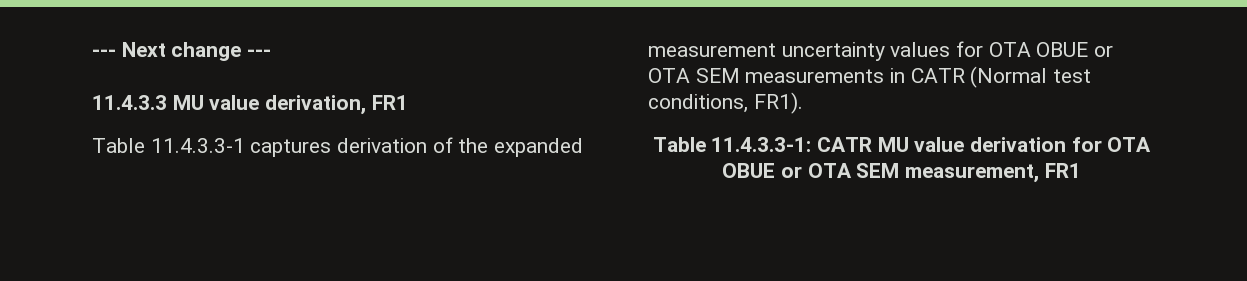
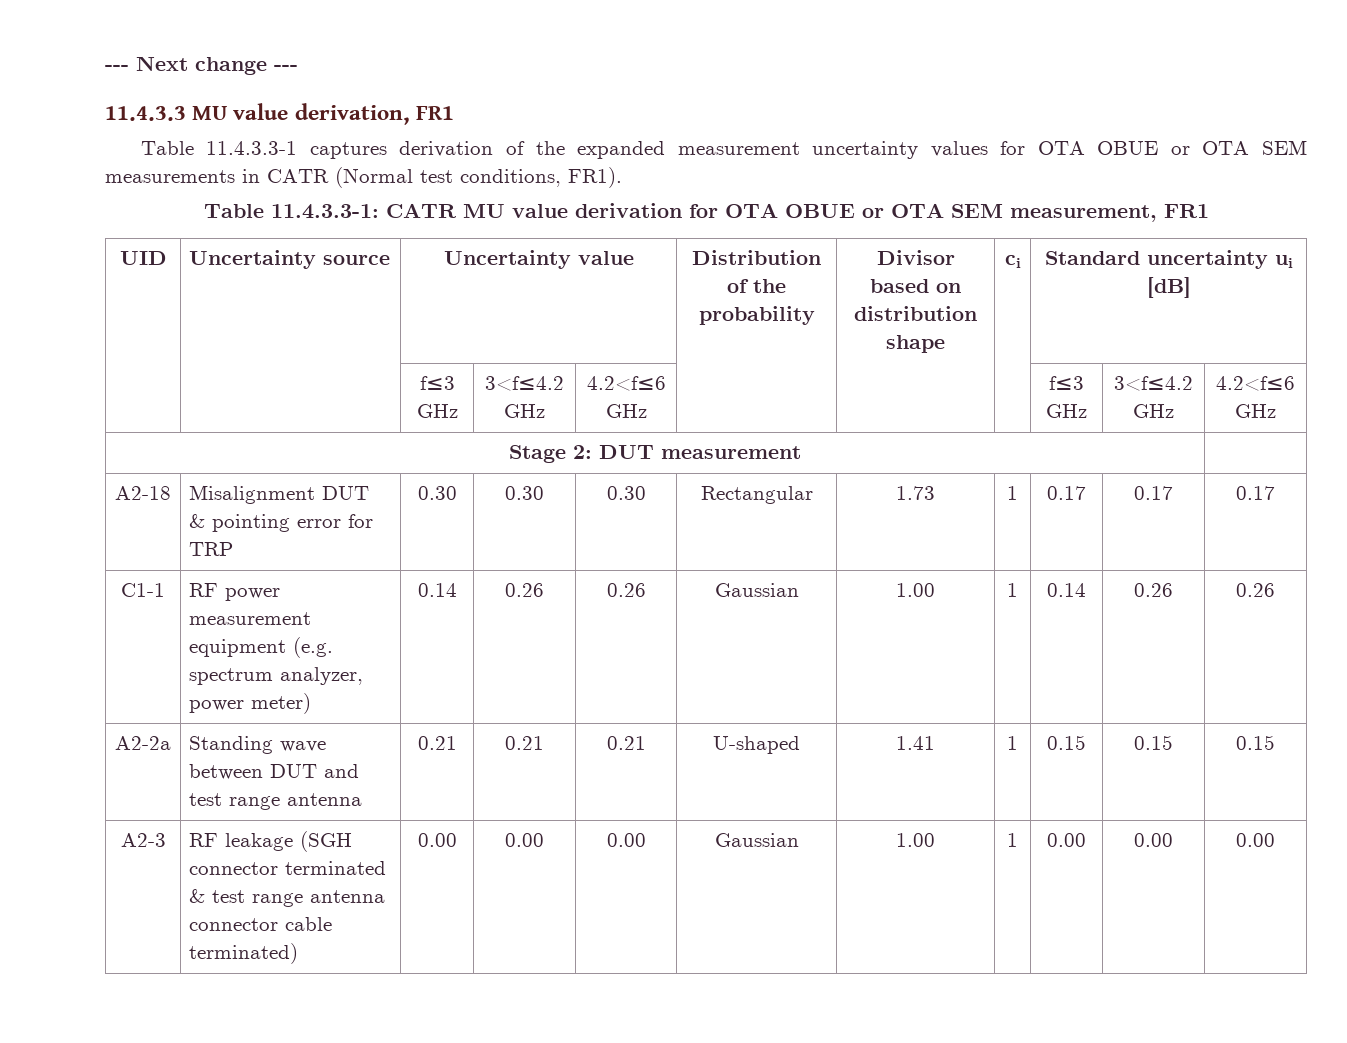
(1081, 170) none -> [119,251,167,265] [189,250,391,269] [443,250,634,269] [692,250,821,265] [727,279,786,293] [698,306,815,325] [876,250,955,265] [870,279,961,293] [854,306,977,321] [886,335,945,353] [1004,255,1021,268] [1044,250,1293,269] [1146,277,1191,298] [419,376,455,390] [416,404,458,418] [485,376,564,391] [504,404,545,418] [586,376,666,391] [605,404,647,418] [1049,376,1084,390] [1046,404,1087,418] [1114,376,1193,391] [1133,404,1174,418] [1216,376,1295,391] [1235,404,1276,418] [509,445,801,463] [115,486,171,500] [189,485,370,504] [189,514,374,532] [189,542,234,556] [417,486,457,500] [505,486,544,500] [606,486,646,500] [700,486,813,504] [896,486,935,500] [1007,486,1018,500] [1047,486,1086,500] [1134,486,1173,500] [1236,486,1275,500] [121,583,165,597] [189,583,281,601] [189,612,312,625] [189,637,334,658] [189,667,364,685] [189,693,312,714] [417,583,457,597] [505,583,544,597] [606,583,646,597] [714,583,799,597] [896,583,935,597] [1007,583,1018,597] [1047,583,1086,597] [1134,583,1173,597] [1236,583,1275,597] [115,736,171,750] [189,736,327,754] [189,764,360,780] [189,793,363,810] [417,736,457,750] [505,736,544,750] [606,736,646,750] [713,736,800,754] [896,736,935,750] [1007,736,1018,750] [1047,735,1086,750] [1134,735,1173,750] [1236,735,1275,750] [120,833,166,847] [189,831,353,852] [189,861,387,875] [189,889,386,907] [189,917,333,931] [189,943,299,964] [417,833,457,847] [505,833,544,847] [606,833,646,847] [714,833,799,847] [896,833,935,847] [1007,833,1018,847] [1047,833,1086,847] [1134,833,1173,847] [1236,833,1275,847] // UID | Uncertainty source | Uncertainty value | Distribution of the probability | Divisor based on distribution shape | ci | Standard uncertainty ui [dB] // | | f≤3 GHz | 3<f≤4.2 GHz | 4.2<f≤6 GHz | | | | f≤3 GHz | 3<f≤4.2 GHz | 4.2<f≤6 GHz // Stage 2: DUT measurement | // A2-18 | Misalignment DUT & pointing error for TRP | 0.30 | 0.30 | 0.30 | Rectangular | 1.73 | 1 | 0.17 | 0.17 | 0.17 // C1-1 | RF power measurement equipment (e.g. spectrum analyzer, power meter) | 0.14 | 0.26 | 0.26 | Gaussian | 1.00 | 1 | 0.14 | 0.26 | 0.26 // A2-2a | Standing wave between DUT and test range antenna | 0.21 | 0.21 | 0.21 | U-shaped | 1.41 | 1 | 0.15 | 0.15 | 0.15 // A2-3 | RF leakage (SGH connector terminated & test range antenna connector cable terminated) | 0.00 | 0.00 | 0.00 | Gaussian | 1.00 | 1 | 0.00 | 0.00 | 0.00

